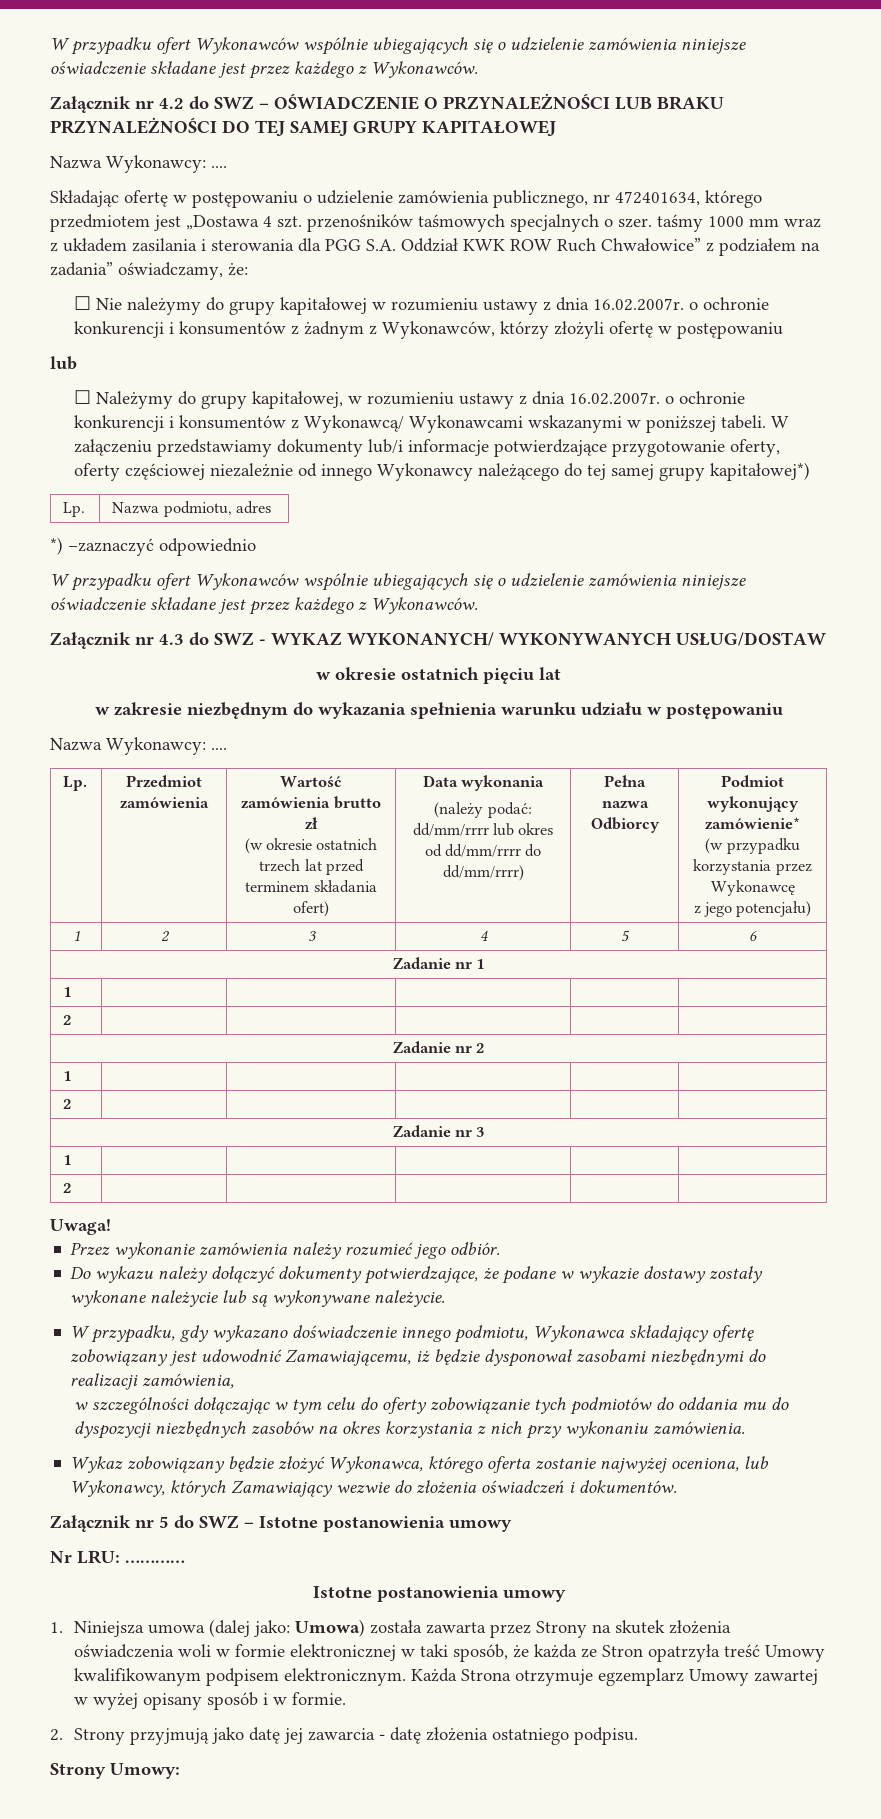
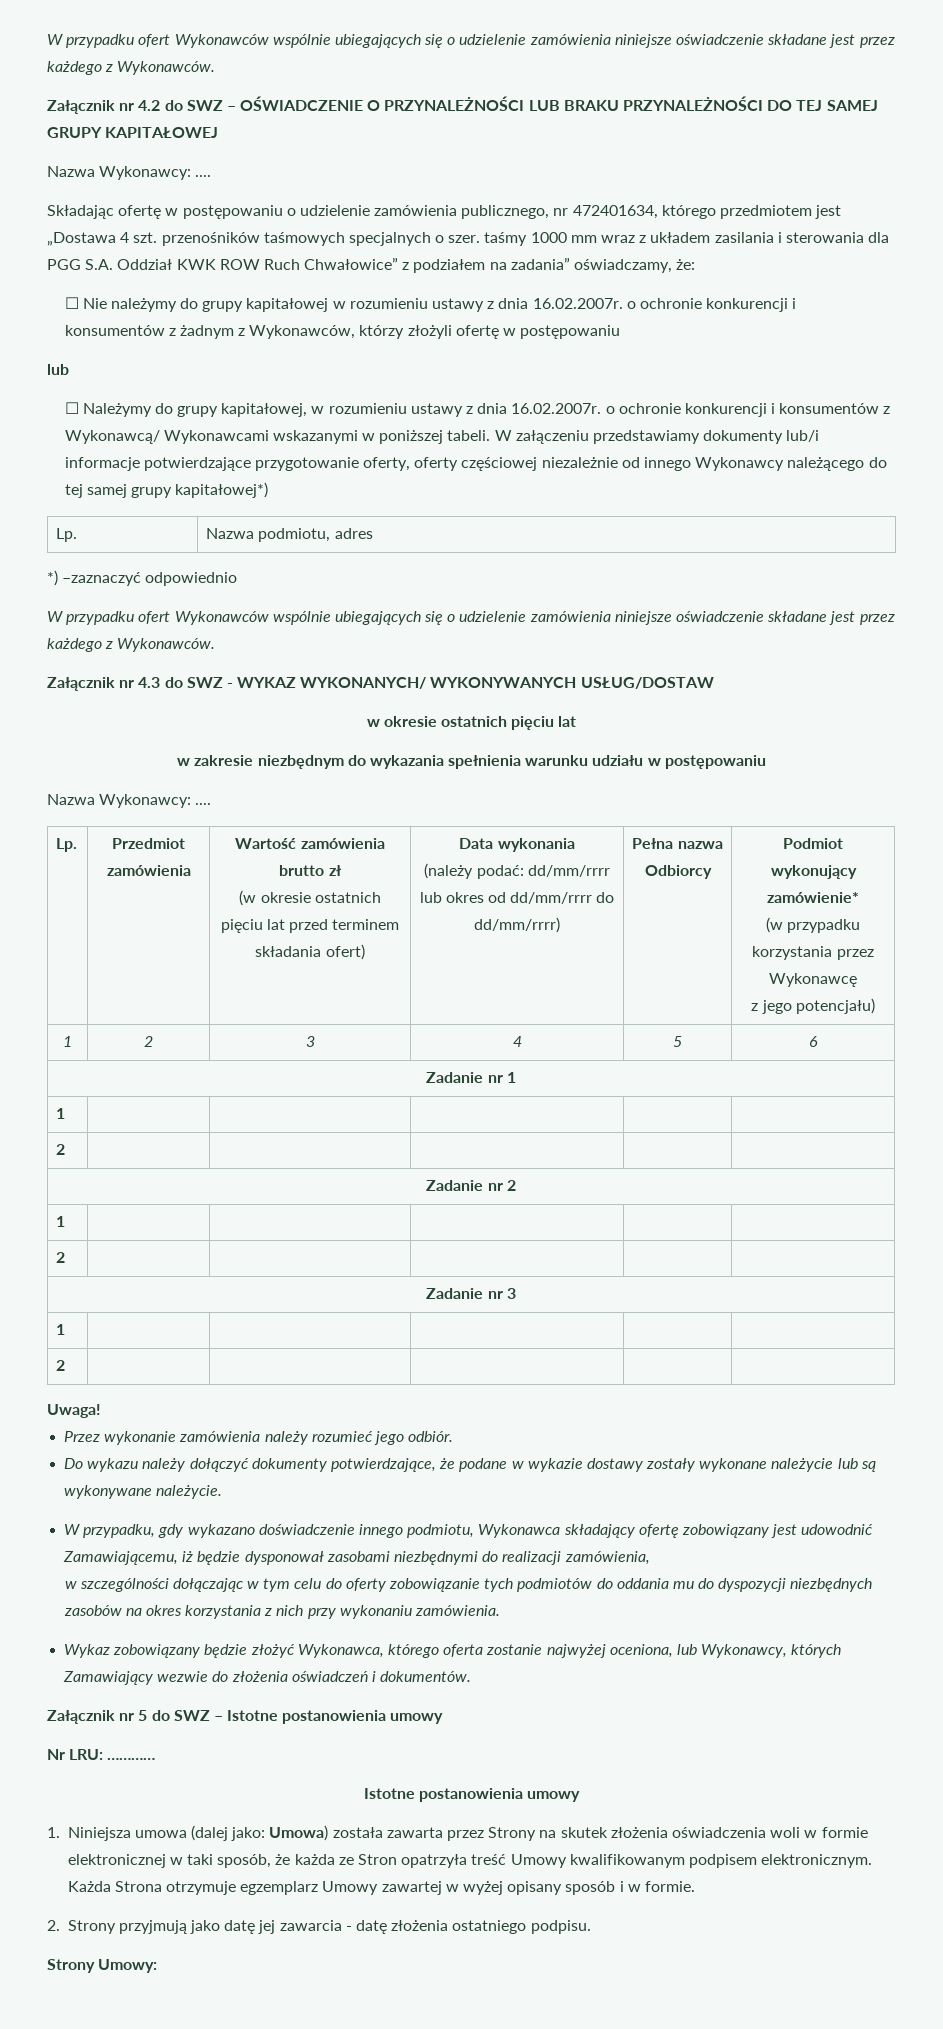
[259,859,301,872] trzech -> [220,919,263,933] pięciu

